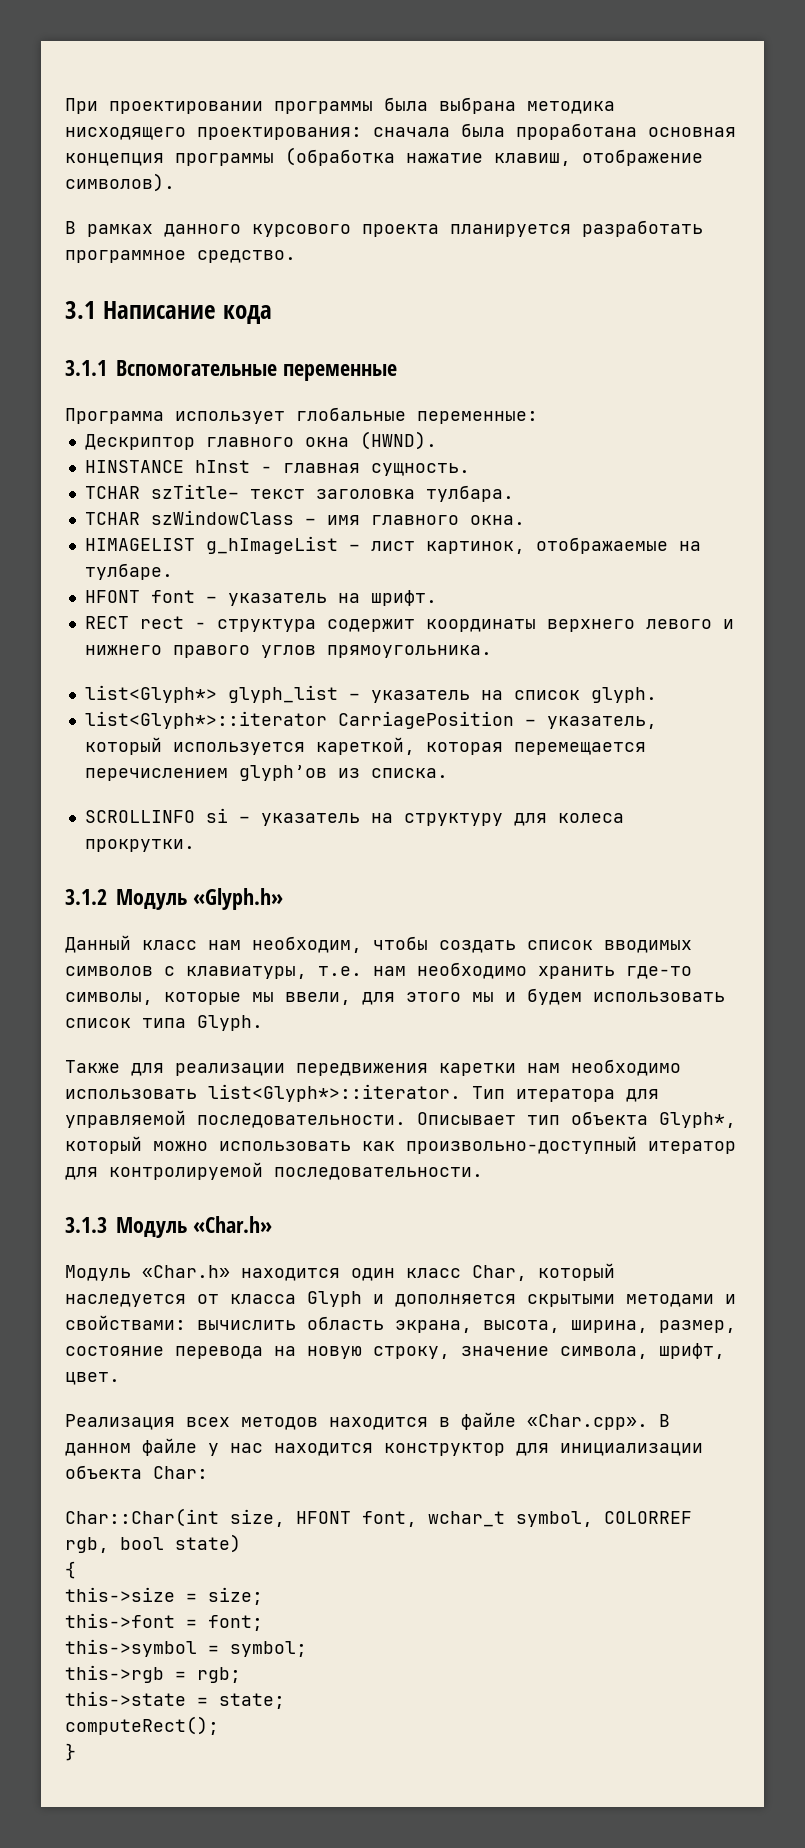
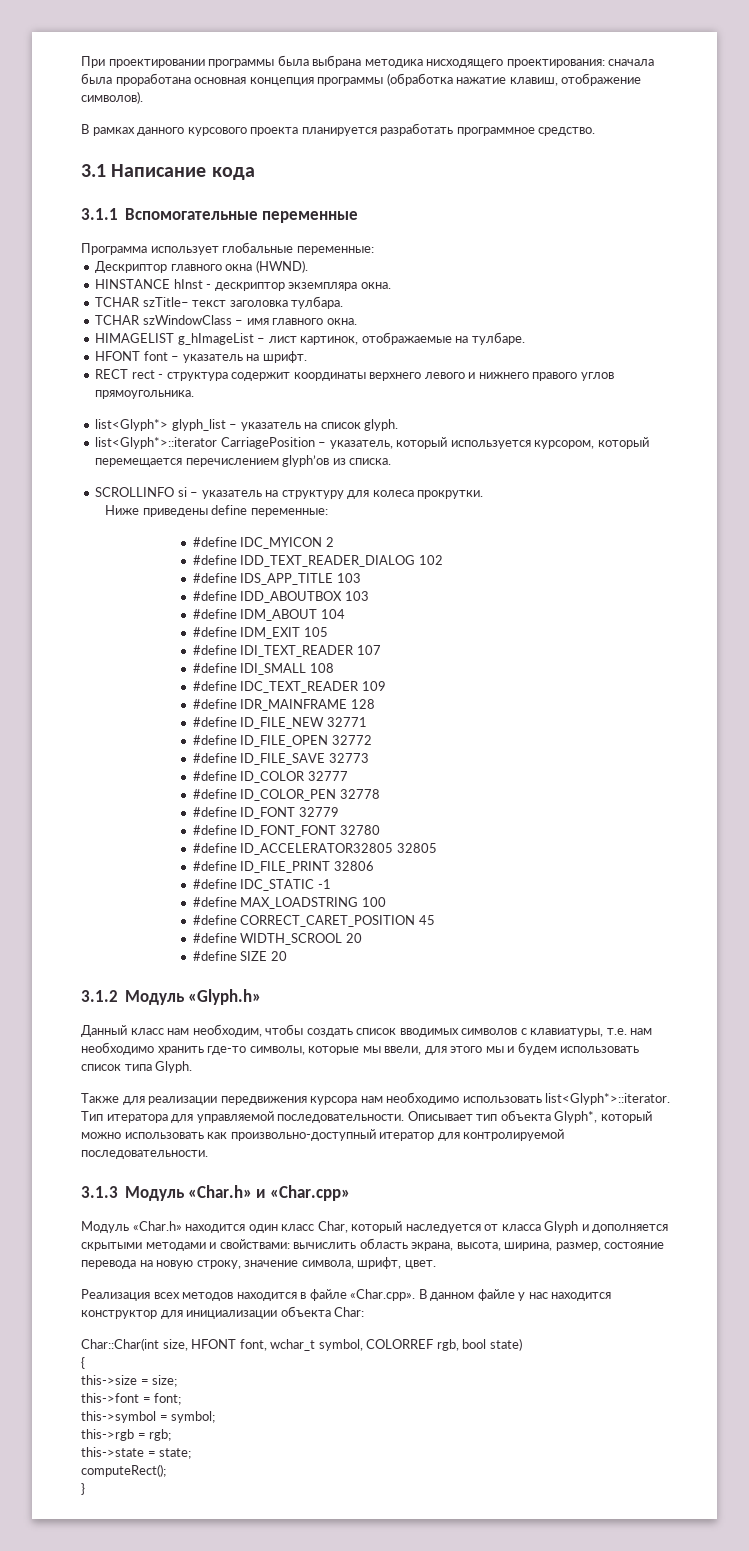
[282,463,470,476] главная сущность. -> [214,282,391,291] дескриптор экземпляра окна.
[315,737,503,755] кареткой, которая -> [534,437,649,449] курсором, который
(195, 845) none -> [105,505,328,517] [192,537,334,549] [192,555,443,567] [192,573,361,585] [192,591,369,603] [192,609,345,621] [192,627,328,639] [192,645,381,657] [192,663,334,675] [192,681,386,693] [192,699,375,711] [192,717,367,729] [192,735,372,747] [192,753,369,765] [192,771,348,783] [192,789,380,801] [192,807,339,819] [192,825,380,837] [192,843,437,855] [192,861,374,873] [192,879,331,891] [192,897,386,909] [192,915,435,927] [192,933,362,945] [192,951,287,961] // Ниже приведены define переменные: // #define IDC_MYICON 2 // #define IDD_TEXT_READER_DIALOG 102 // #define IDS_APP_TITLE 103 // #define IDD_ABOUTBOX 103 // #define IDM_ABOUT 104 // #define IDM_EXIT 105 // #define IDI_TEXT_READER 107 // #define IDI_SMALL 108 // #define IDC_TEXT_READER 109 // #define IDR_MAINFRAME 128 // #define ID_FILE_NEW 32771 // #define ID_FILE_OPEN 32772 // #define ID_FILE_SAVE 32773 // #define ID_COLOR 32777 // #define ID_COLOR_PEN 32778 // #define ID_FONT 32779 // #define ID_FONT_FONT 32780 // #define ID_ACCELERATOR32805 32805 // #define ID_FILE_PRINT 32806 // #define IDC_STATIC -1 // #define MAX_LOADSTRING 100 // #define CORRECT_CARET_POSITION 45 // #define WIDTH_SCROOL 20 // #define SIZE 20
[439,1063,516,1076] каретки -> [310,1096,358,1105] курсора
(272, 1224) none -> [256,1185,350,1201] и «Char.cpp»

